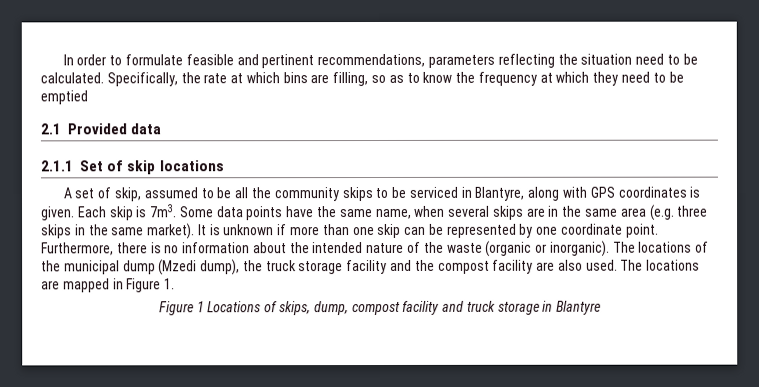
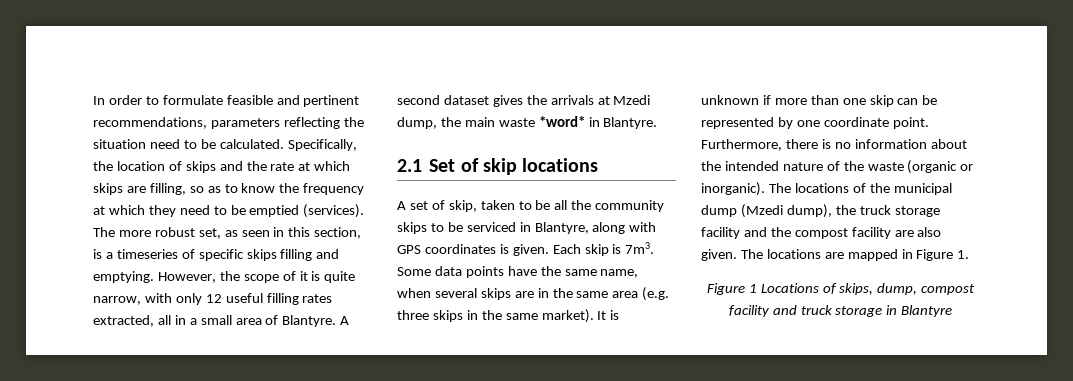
(201, 78) none -> [116,161,267,173] location of skips and the
[282,72,308,84] bins -> [93,183,123,195] skips
[40,123,162,135] [40,160,73,172] // 2.1 Provided data // 2.1.1 -> [303,204,365,218] [93,227,362,239] [93,249,340,261] [93,271,356,283] [93,293,333,305] [93,315,350,327] [397,95,651,107] [397,116,658,129] [397,159,422,172] (services). The more robust set, as seen in this section, is a timeseries of specific skips filling and emptying. However, the scope of it is quite narrow, with only 12 useful filling rates extracted, all in a small area of Blantyre. A second dataset gives the arrivals at Mzedi dump, the main waste *word* in Blantyre. // 2.1
[143,187,199,199] assumed -> [480,200,515,210] taken
[585,259,618,271] used. -> [701,249,737,261] given.

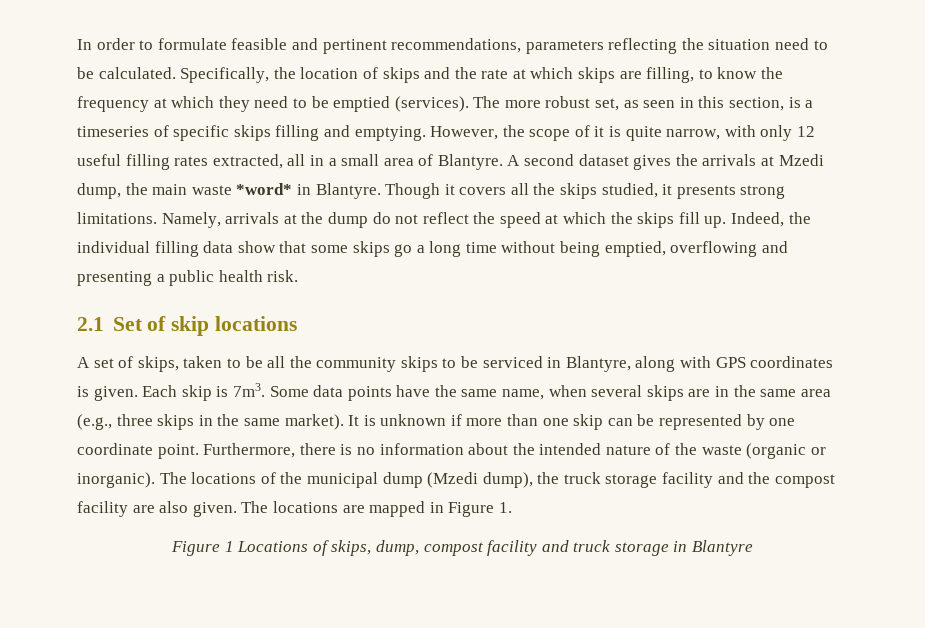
[189,186,221,193] so as -> (695, 75) none
(658, 123) none -> [385,183,786,199] [77,212,811,228] [77,241,788,257] [77,270,299,286] Though it covers all the skips studied, it presents strong limitations. Namely, arrivals at the dump do not reflect the speed at which the skips fill up. Indeed, the individual filling data show that some skips go a long time without being emptied, overflowing and presenting a public health risk.
[448,200,477,212] skip, -> [137,356,179,372] skips,
[642,287,670,301] (e.g. -> [77,414,112,430] (e.g.,

